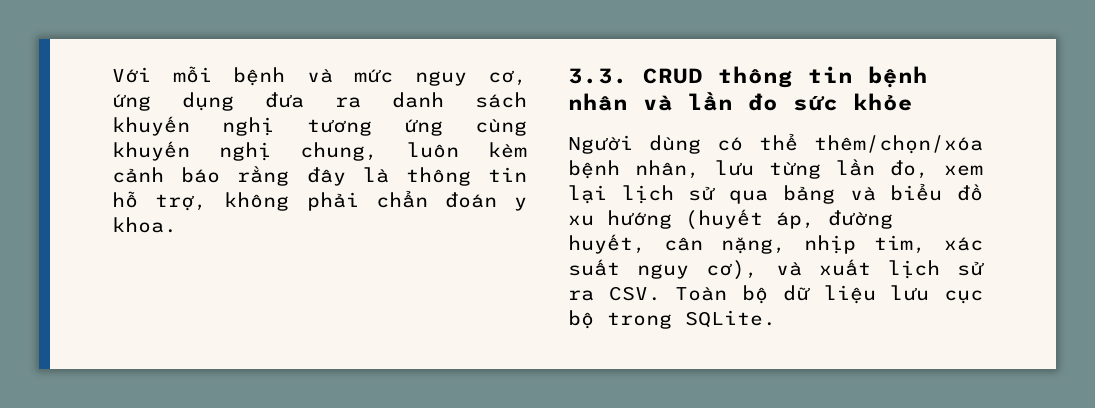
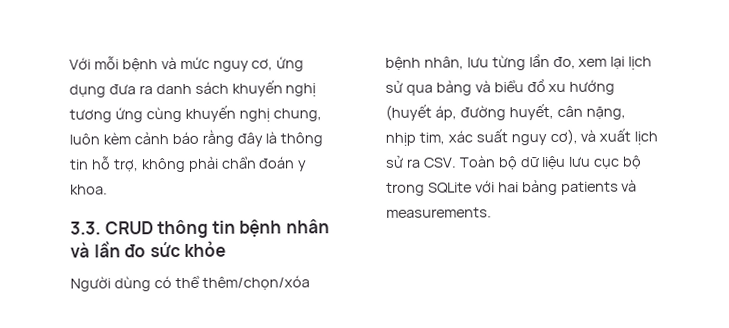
[685,310,776,328] SQLite. -> [427,179,638,196] [386,207,492,218] SQLite với hai bảng patients và measurements.

